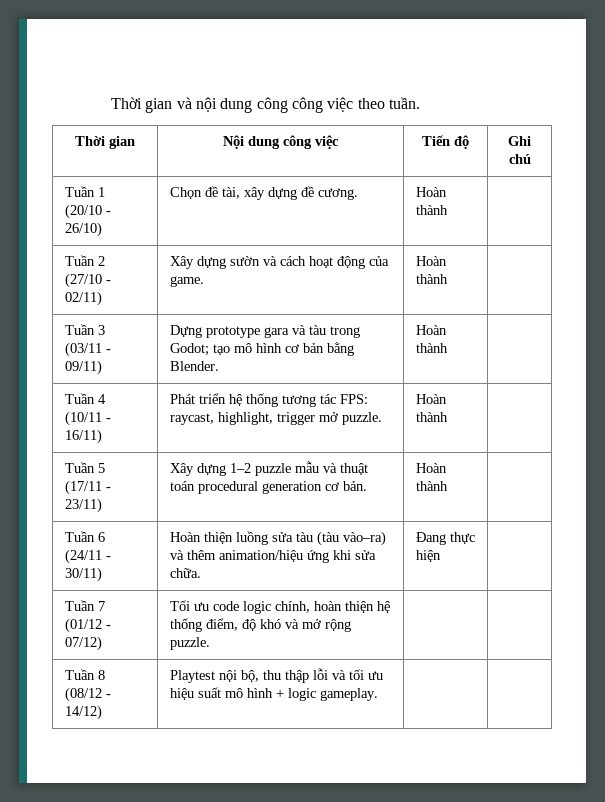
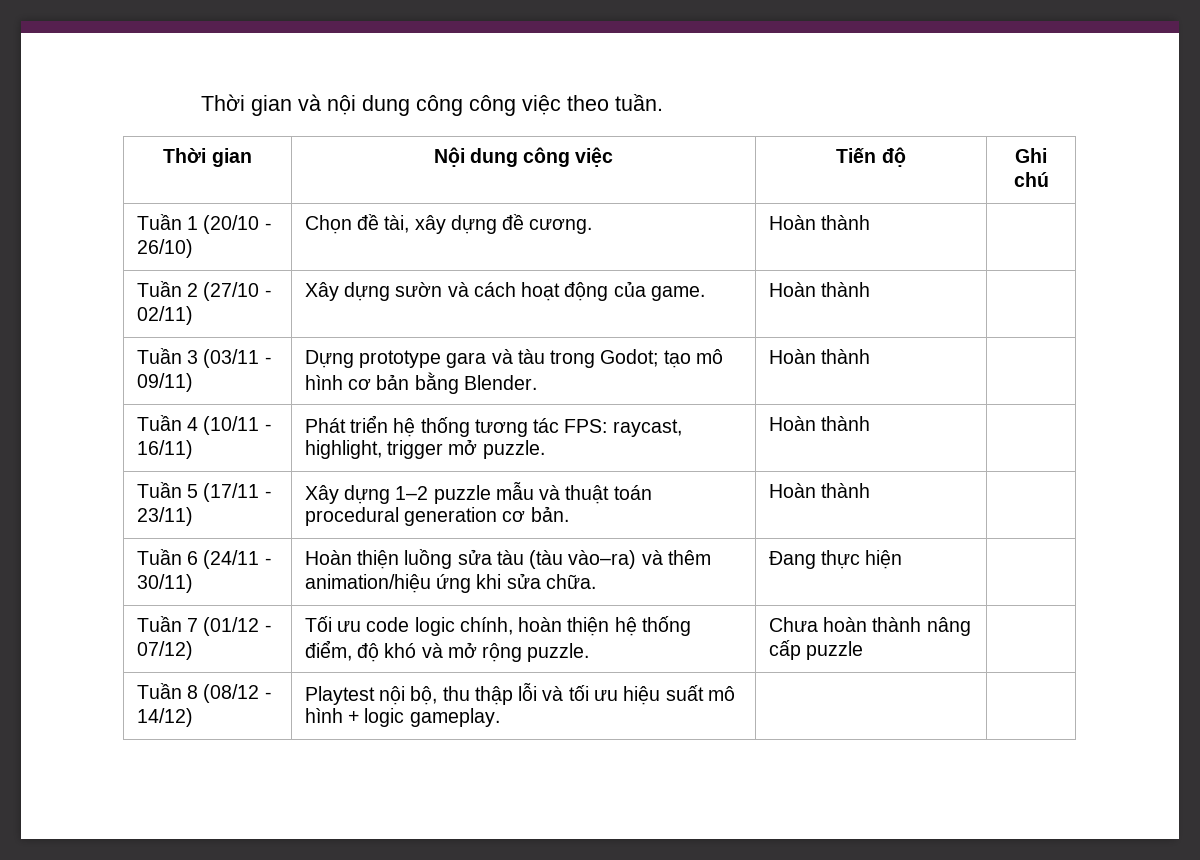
(210, 643) none -> [768,617,971,636] [768,640,864,660] Chưa hoàn thành nâng cấp puzzle

